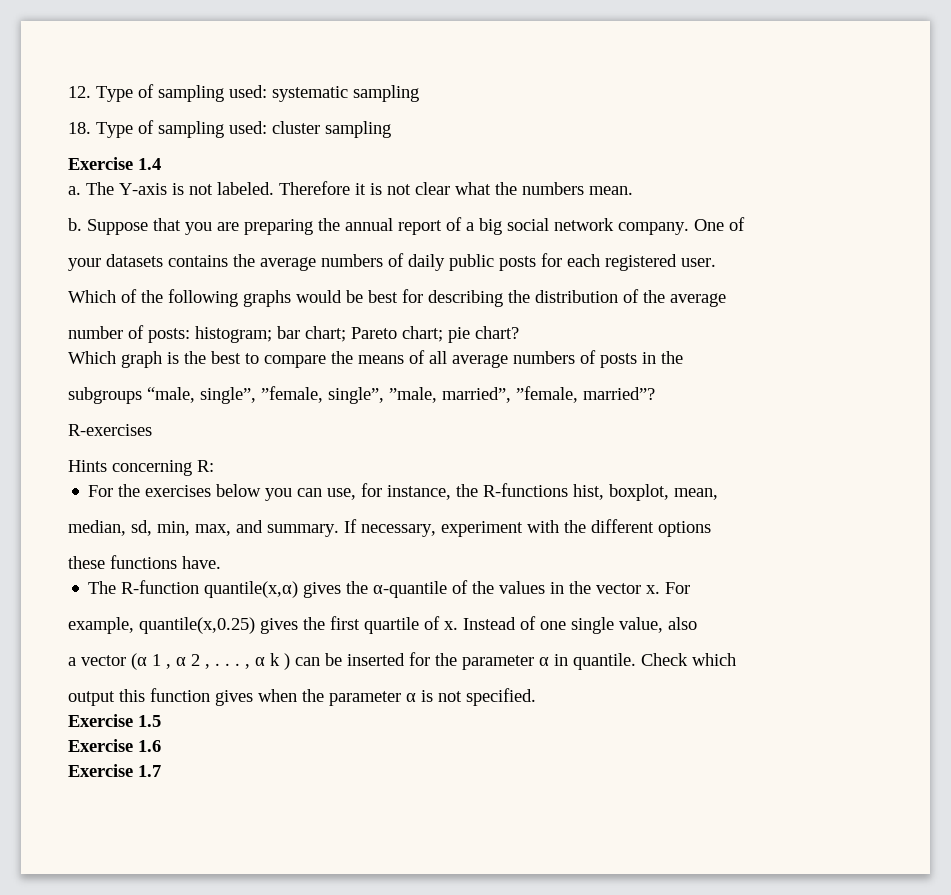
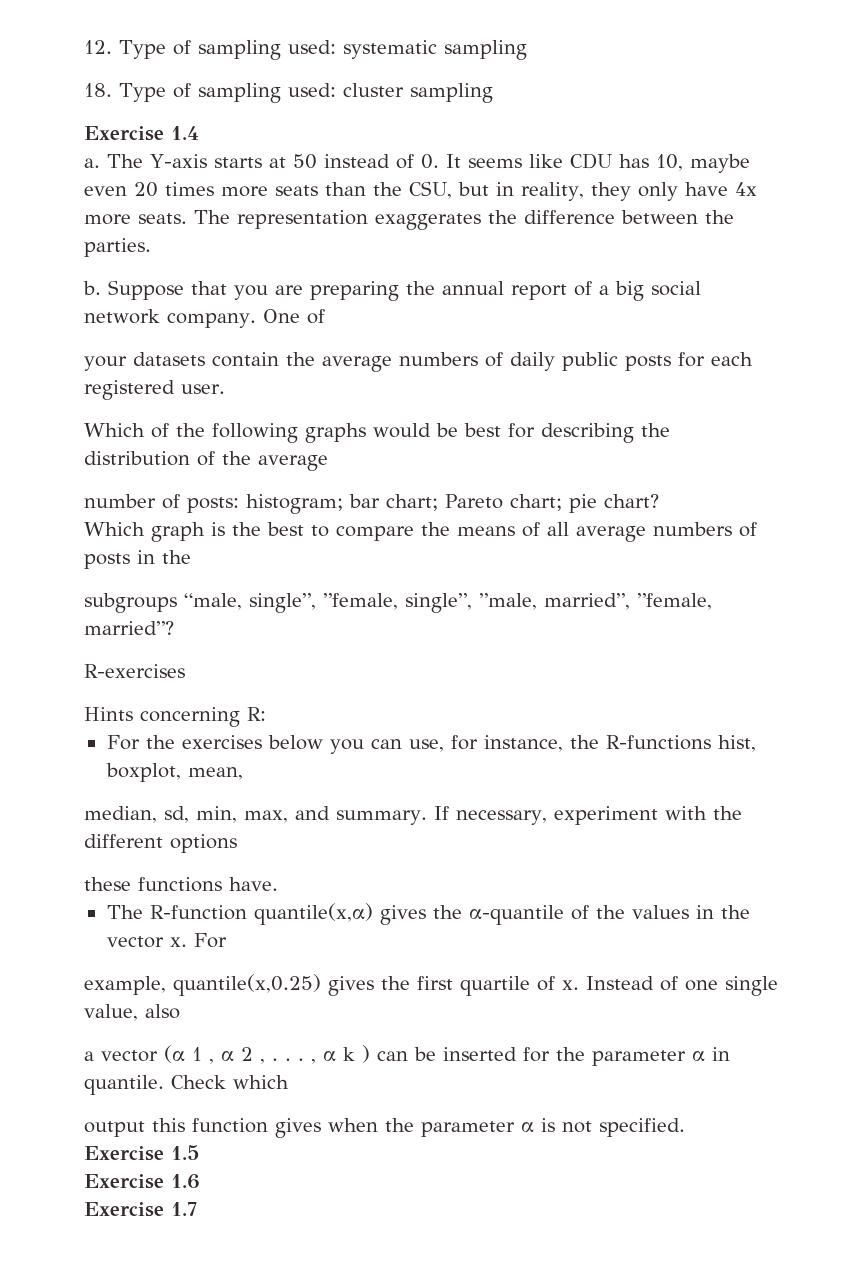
[172,181,633,195] is not labeled. Therefore it is not clear what the numbers mean. -> [214,153,750,173] [84,181,757,201] [84,210,734,230] [84,238,151,257] starts at 50 instead of 0. It seems like CDU has 10, maybe even 20 times more seats than the CSU, but in reality, they only have 4x more seats. The representation exaggerates the difference between the parties.
[168,255,228,267] contains -> [212,352,279,367] contain

